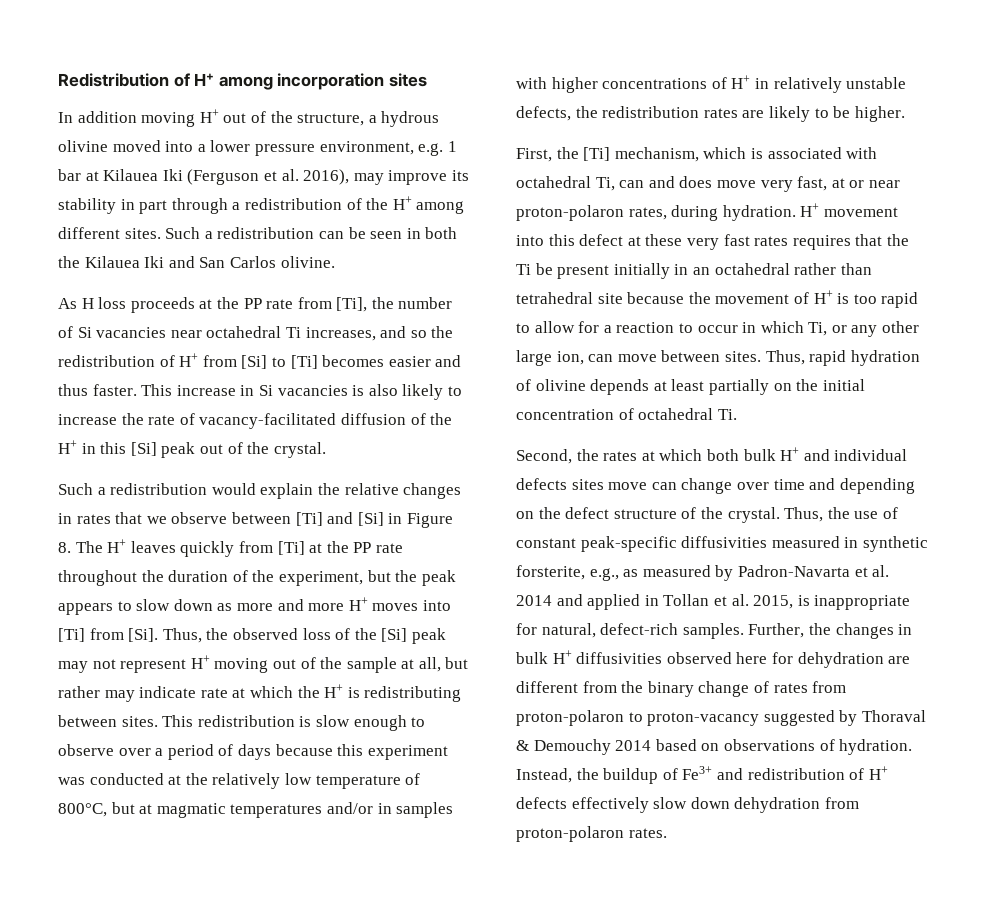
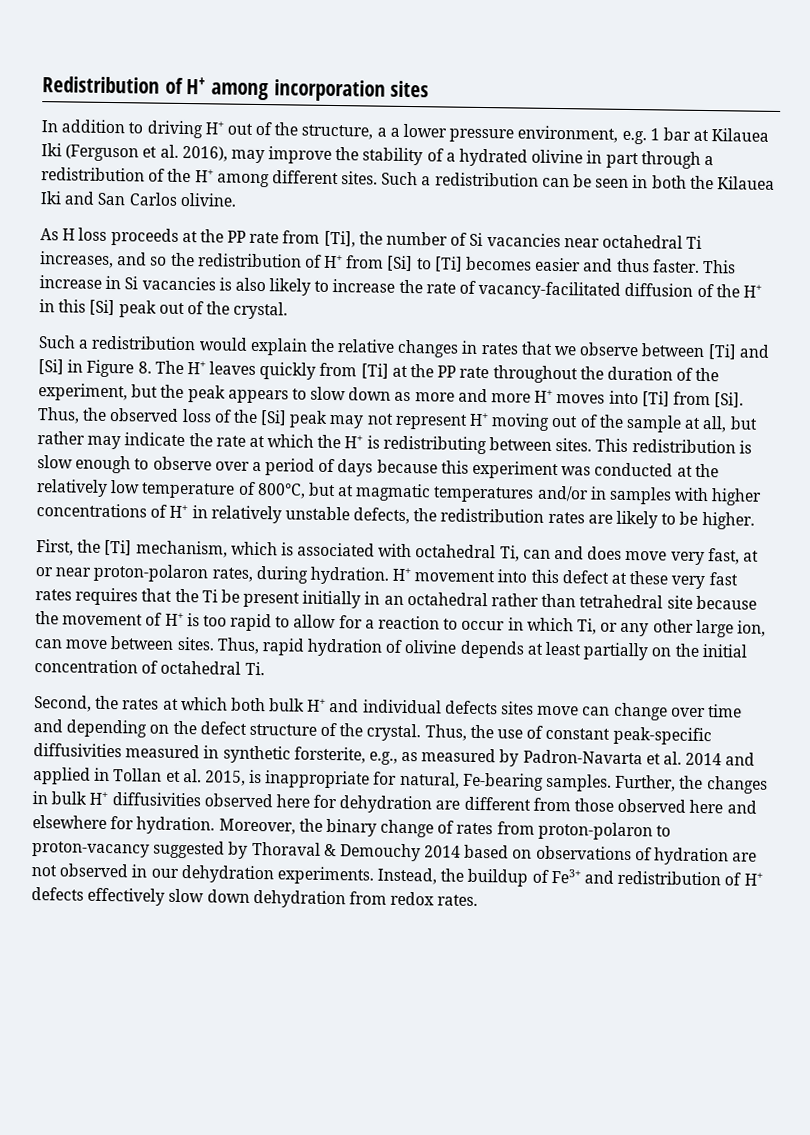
[141,112,196,127] moving -> [128,120,203,139] to driving
[381,111,440,127] [58,140,194,152] hydrous olivine moved into -> (387, 132) none
[451,170,469,181] [58,198,116,214] its stability -> [335,147,584,167] the stability of a hydrated olivine
(197, 692) none -> [188,433,213,447] the
[600,623,679,635] defect-rich -> [462,772,544,791] Fe-bearing
(617, 687) none -> [574,798,757,814] [32,815,296,835] those observed here and elsewhere for hydration. Moreover,
[839,739,913,755] hydration. -> [654,847,758,866] [31,863,374,885] hydration are not observed in our dehydration experiments.
[516,826,624,842] proton-polaron -> [390,891,435,906] redox

